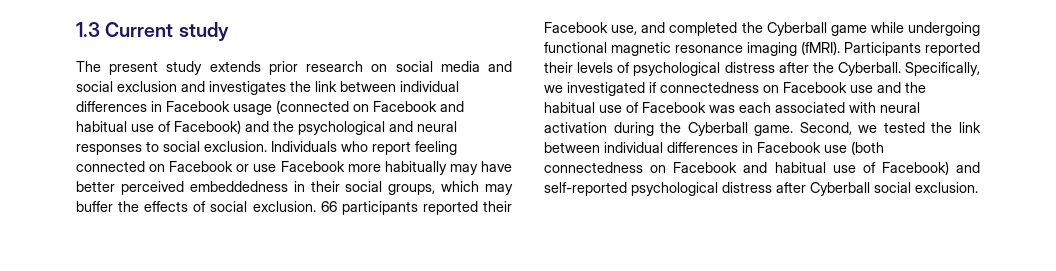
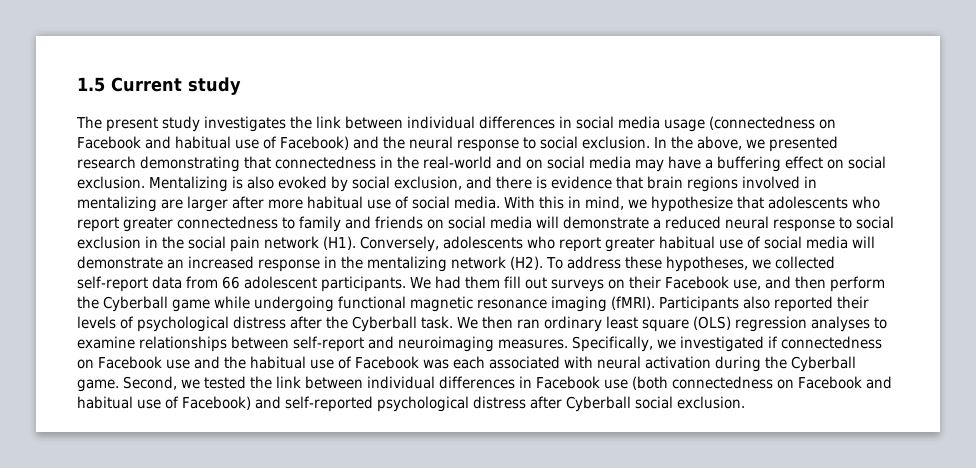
[76,22,100,37] 1.3 -> [77,77,105,92] 1.5
[209,61,512,75] [76,81,205,92] extends prior research on social media and social exclusion and -> (200, 124) none
[166,100,349,115] Facebook usage (connected -> [576,116,815,132] social media usage (connectedness
[298,121,457,135] [76,141,457,155] [76,161,512,175] [76,181,513,195] [76,201,478,215] psychological and neural responses to social exclusion. Individuals who report feeling connected on Facebook or use Facebook more habitually may have better perceived embeddedness in their social groups, which may buffer the effects of social exclusion. 66 participants reported -> [408,136,838,152] [77,156,886,172] [77,176,817,192] [77,196,880,212] [77,216,894,232] [77,236,875,252] [77,256,835,272] [77,276,625,292] neural response to social exclusion. In the above, we presented research demonstrating that connectedness in the real-world and on social media may have a buffering effect on social exclusion. Mentalizing is also evoked by social exclusion, and there is evidence that brain regions involved in mentalizing are larger after more habitual use of social media. With this in mind, we hypothesize that adolescents who report greater connectedness to family and friends on social media will demonstrate a reduced neural response to social exclusion in the social pain network (H1). Conversely, adolescents who report greater habitual use of social media will demonstrate an increased response in the mentalizing network (H2). To address these hypotheses, we collected self-report data from 66 adolescent participants. We had them fill out surveys on
[669,22,738,36] completed -> [794,276,885,292] then perform
(921, 49) none -> [743,296,770,309] also
[837,62,901,76] Cyberball. -> [352,316,887,332] [77,336,568,352] Cyberball task. We then ran ordinary least square (OLS) regression analyses to examine relationships between self-report and neuroimaging measures.

